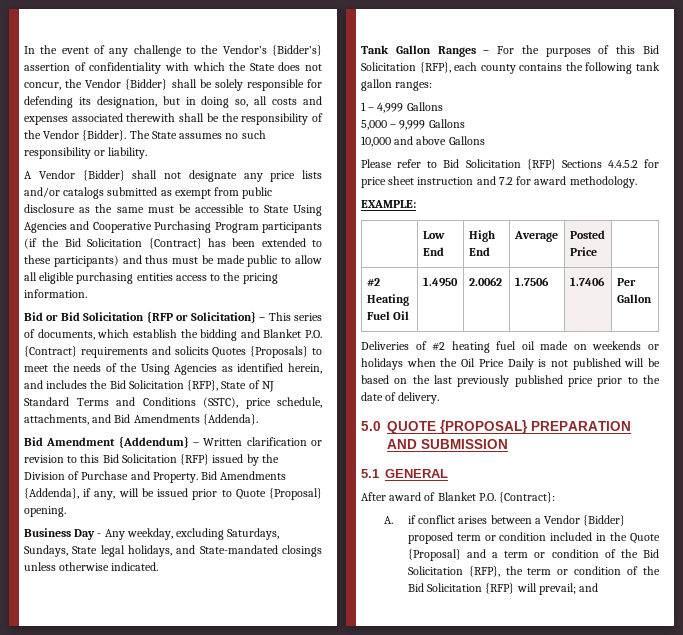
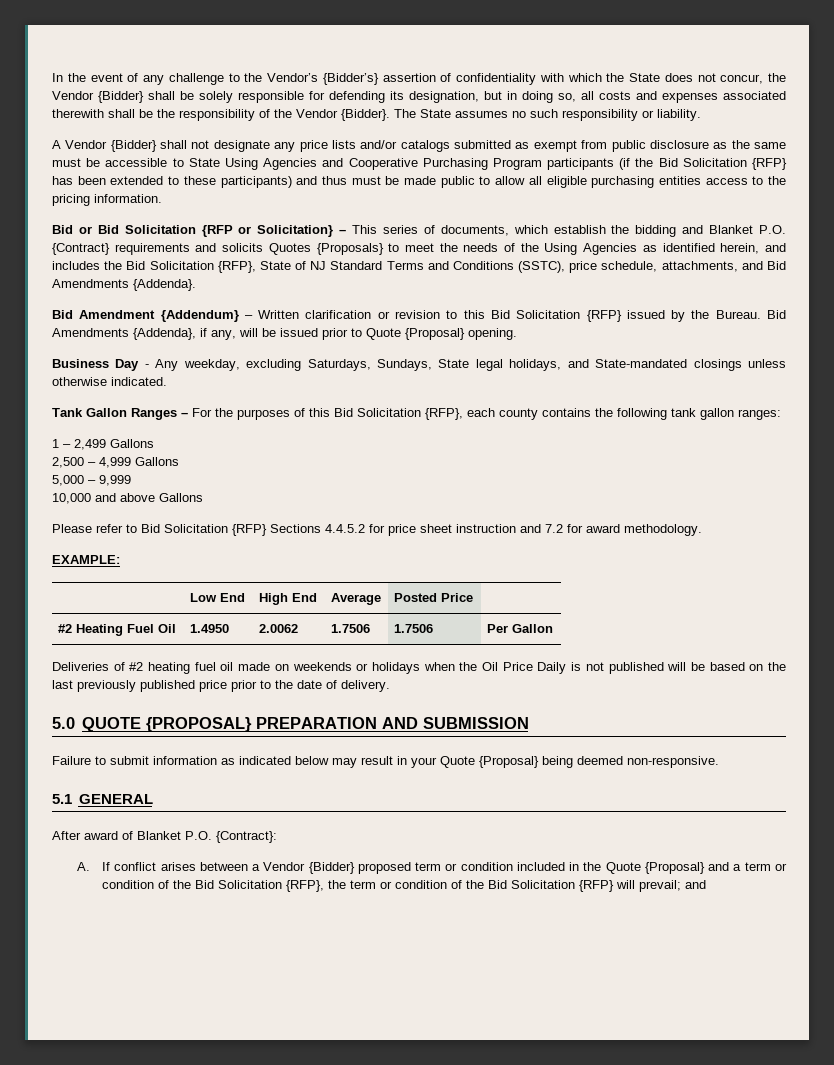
[148,238,202,249] {Contract} -> [752,158,787,170] {RFP}
[24,471,198,483] Division of Purchase and Property. -> [715,310,761,319] Bureau.
(375, 109) none -> [74,439,154,450] [52,457,96,468] 2,499 Gallons // 2,500 –
[428,119,465,128] Gallons -> (131, 480) none
[569,277,605,286] 1.7406 -> [394,624,434,633] 1.7506
(508, 444) none -> [52,756,719,768] // Failure to submit information as indicated below may result in your Quote {Proposal} being deemed non-responsive.
[407,515,416,524] if -> [102,862,111,871] If

